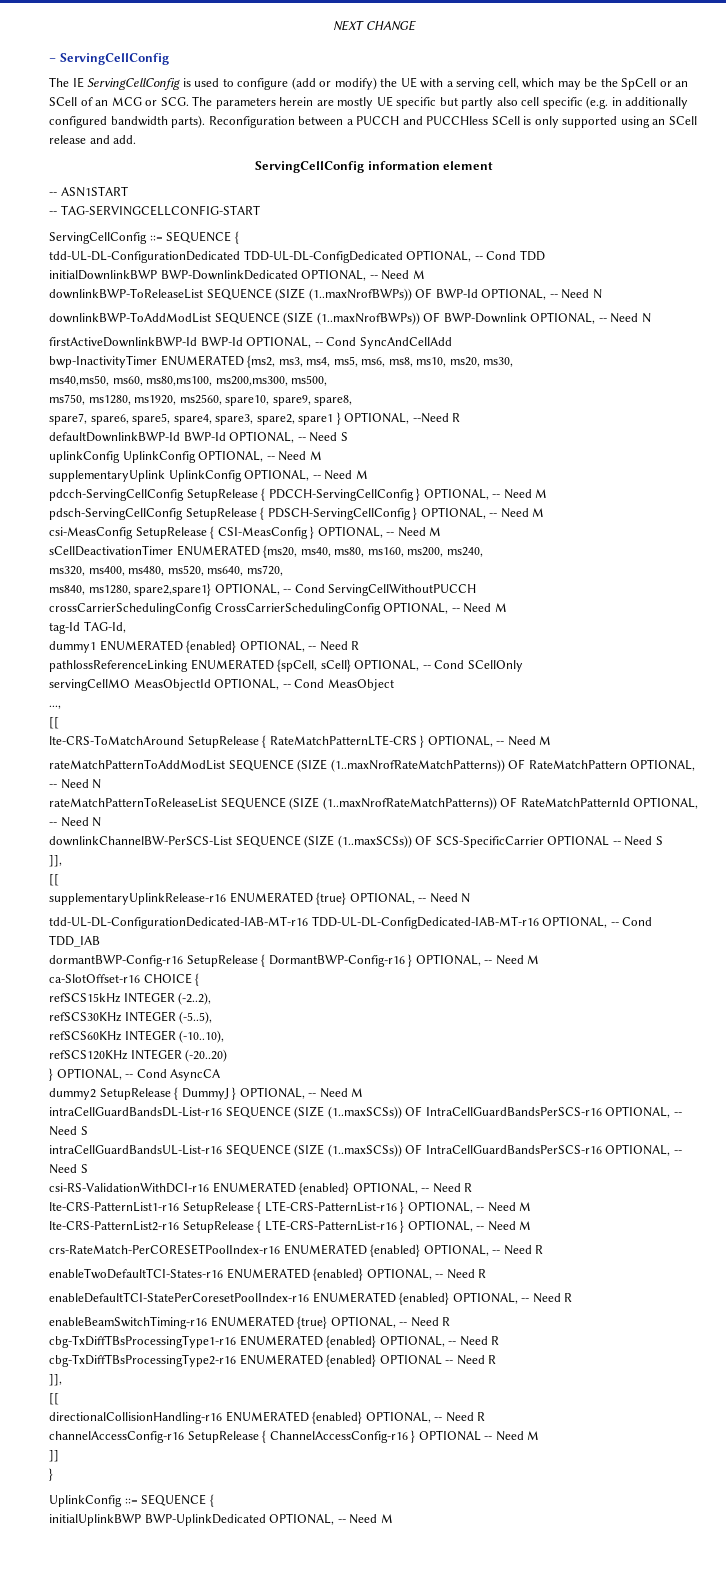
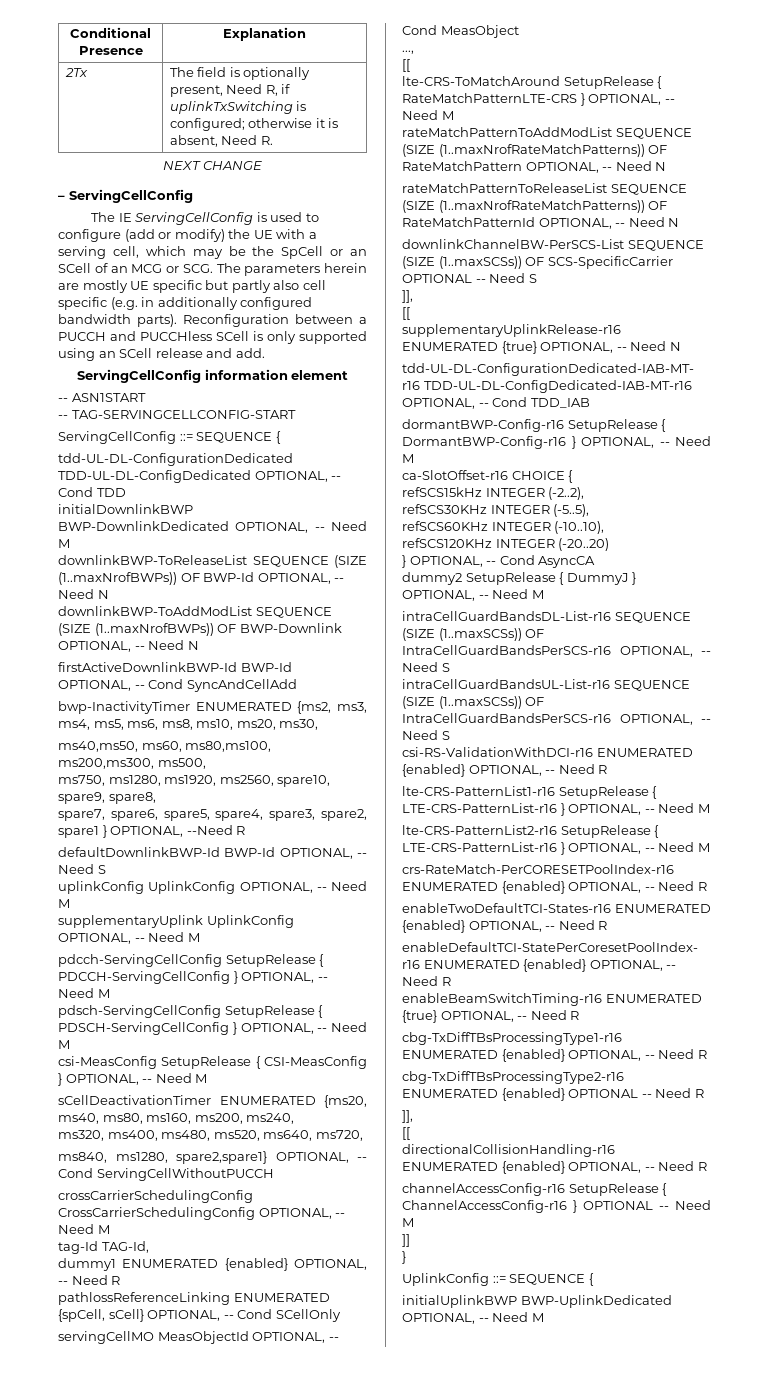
(333, 25) none -> [70,27,151,38] [78,46,143,55] [223,27,306,41] [64,68,88,77] [169,67,311,80] [169,84,291,97] [169,101,307,114] [169,118,339,131] [169,135,273,147] Conditional Presence | Explanation // 2Tx | The field is optionally present, Need R, if uplinkTxSwitching is configured; otherwise it is absent, Need R. //

